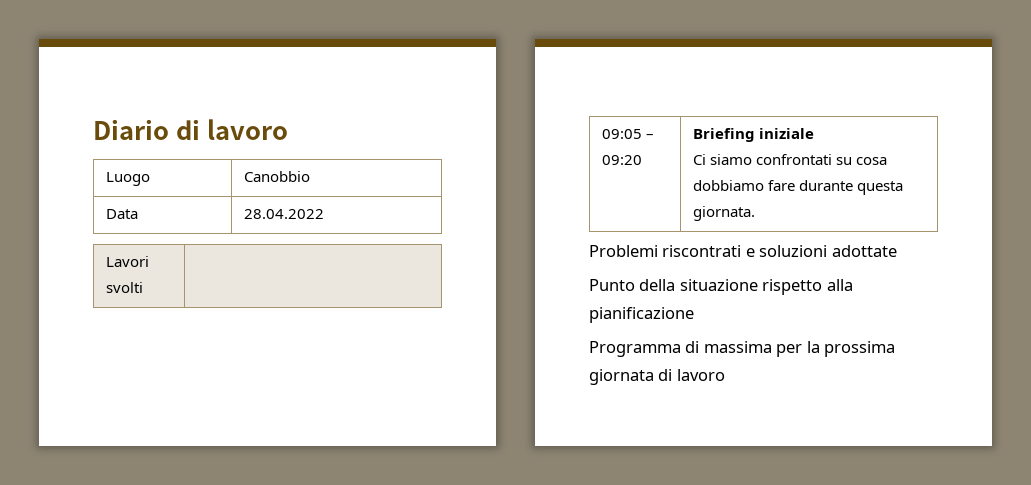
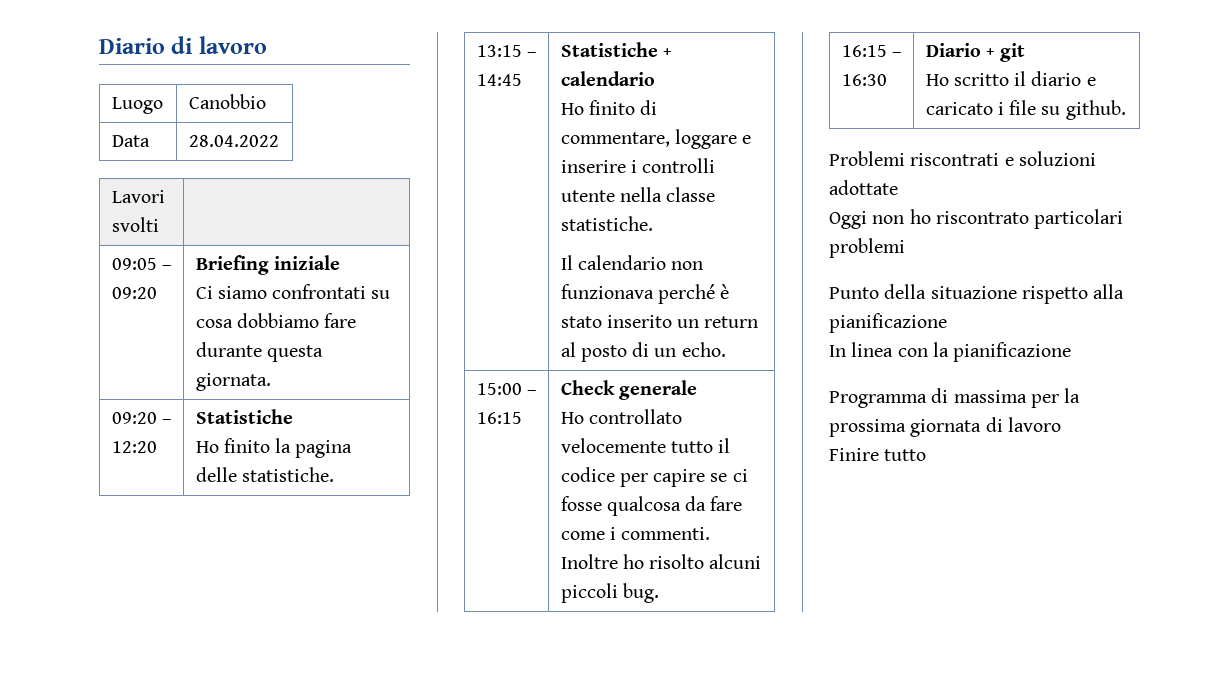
(756, 213) none -> [111,412,171,424] [111,441,157,453] [195,409,293,424] [195,438,353,458] [195,467,334,482] [476,45,536,57] [476,74,522,86] [560,42,672,57] [560,71,655,86] [560,100,658,115] [560,129,752,149] [560,158,716,173] [560,187,716,202] [560,216,653,231] [560,255,704,270] [560,284,730,304] [560,315,759,328] [560,342,726,362] [476,383,536,395] [476,412,522,424] [560,380,697,400] [560,409,682,424] [560,438,731,453] [560,467,748,487] [560,496,743,516] [560,527,711,540] [560,554,762,569] [560,583,659,603] [841,45,901,57] [841,74,887,86] [925,43,1026,62] [925,71,1096,86] [925,100,1126,120] // 09:20 – 12:20 | Statistiche // Ho finito la pagina delle statistiche. // 13:15 – 14:45 | Statistiche + calendario // Ho finito di commentare, loggare e inserire i controlli utente nella classe statistiche. // Il calendario non funzionava perché è stato inserito un return al posto di un echo. // 15:00 – 16:15 | Check generale // Ho controllato velocemente tutto il codice per capire se ci fosse qualcosa da fare come i commenti. Inoltre ho risolto alcuni piccoli bug. // 16:15 – 16:30 | Diario + git // Ho scritto il diario e caricato i file su github.
(897, 251) none -> [829,209,1124,229] [829,238,905,258] // Oggi non ho riscontrato particolari problemi
(694, 315) none -> [829,342,1072,362] // In linea con la pianificazione
(725, 375) none -> [829,448,927,461] // Finire tutto

